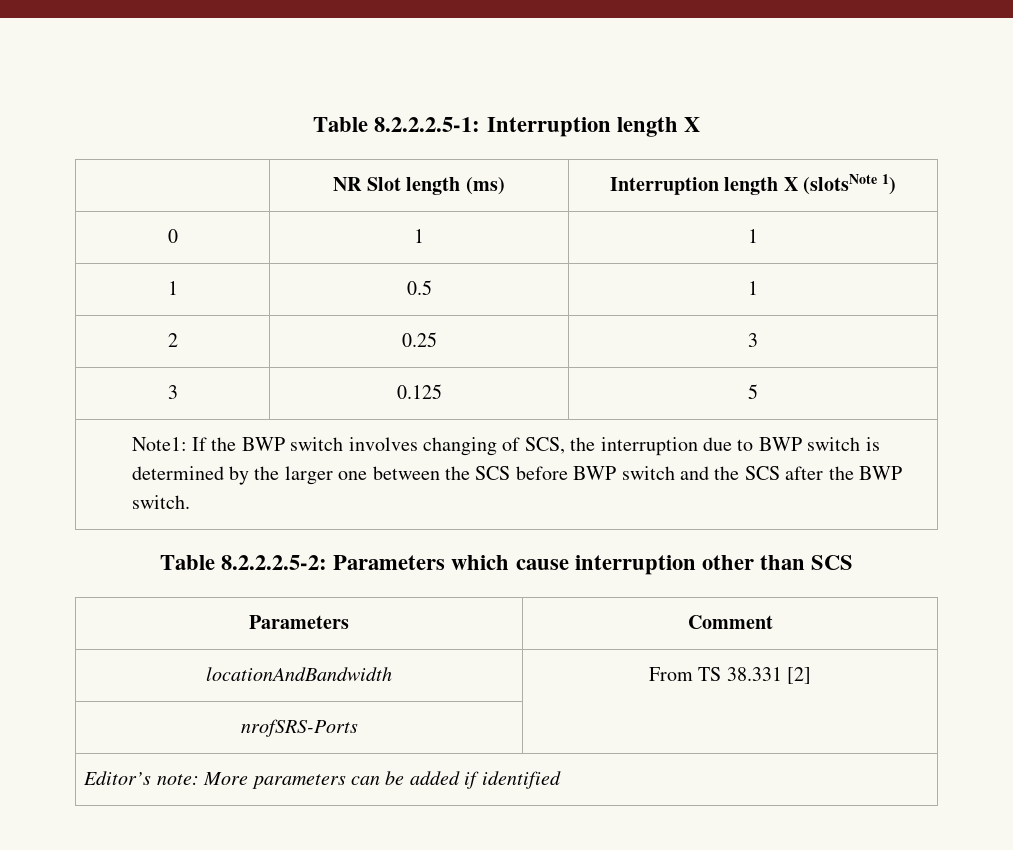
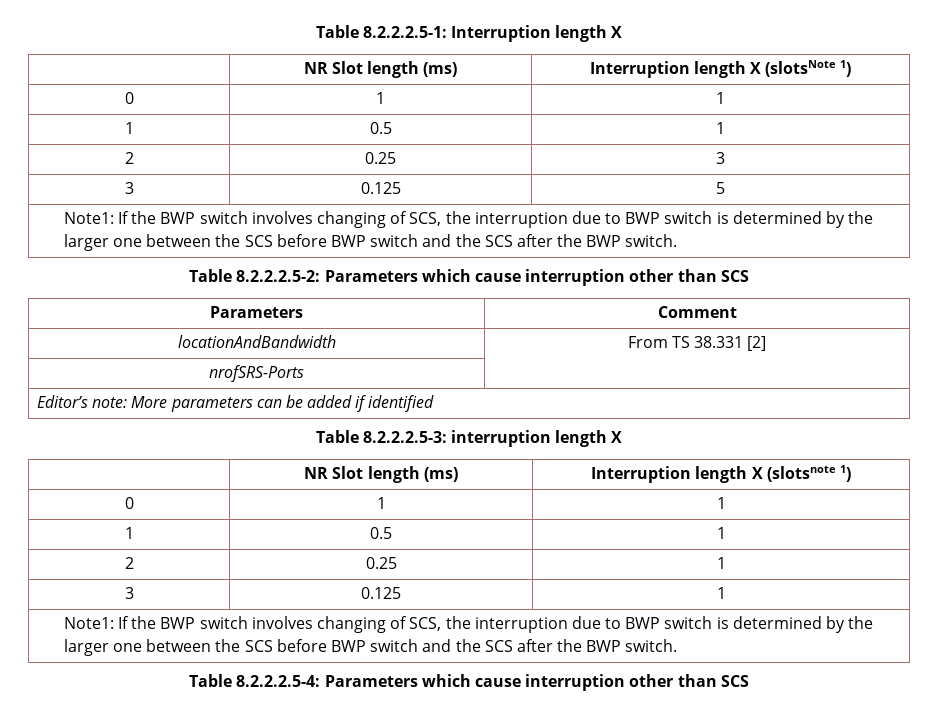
(561, 780) none -> [315,430,623,447] [304,466,458,483] [591,465,851,483] [124,497,134,509] [376,497,386,509] [716,497,726,509] [124,527,134,539] [370,527,392,539] [716,527,726,539] [124,557,134,569] [365,557,397,569] [716,557,726,569] [124,587,134,599] [361,587,401,599] [716,587,726,599] [63,616,874,633] [63,639,678,656] [189,674,749,691] // Table 8.2.2.2.5-3: interruption length X // | NR Slot length (ms) | Interruption length X (slotsnote 1) // 0 | 1 | 1 // 1 | 0.5 | 1 // 2 | 0.25 | 1 // 3 | 0.125 | 1 // Note1: If the BWP switch involves changing of SCS, the interruption due to BWP switch is determined by the larger one between the SCS before BWP switch and the SCS after the BWP switch. // Table 8.2.2.2.5-4: Parameters which cause interruption other than SCS

